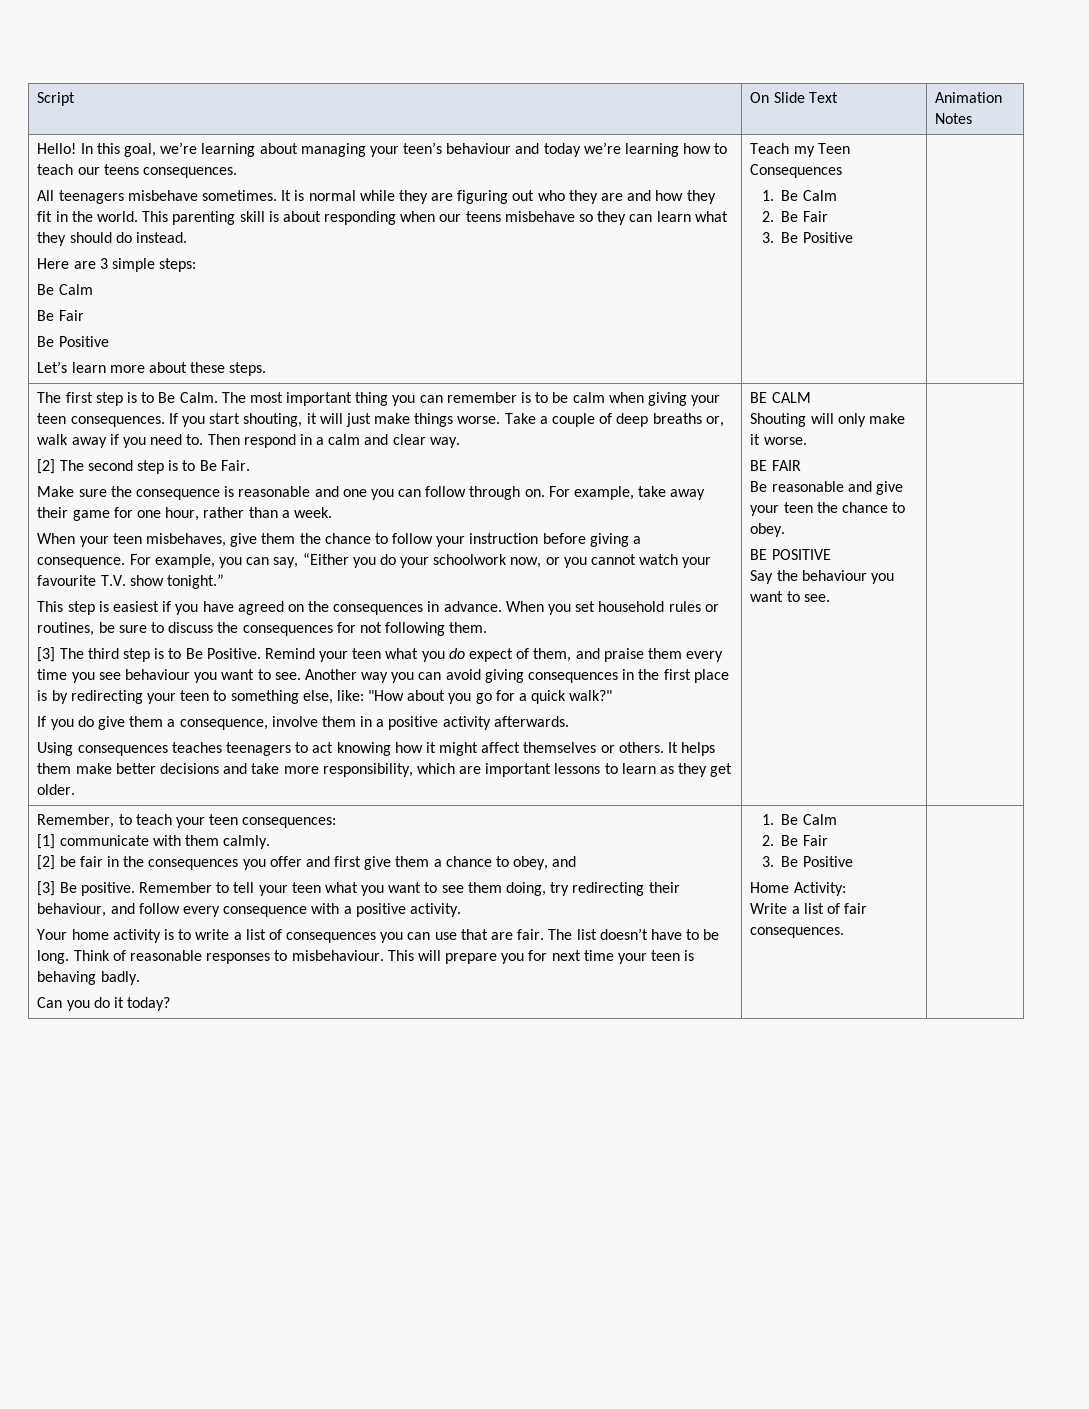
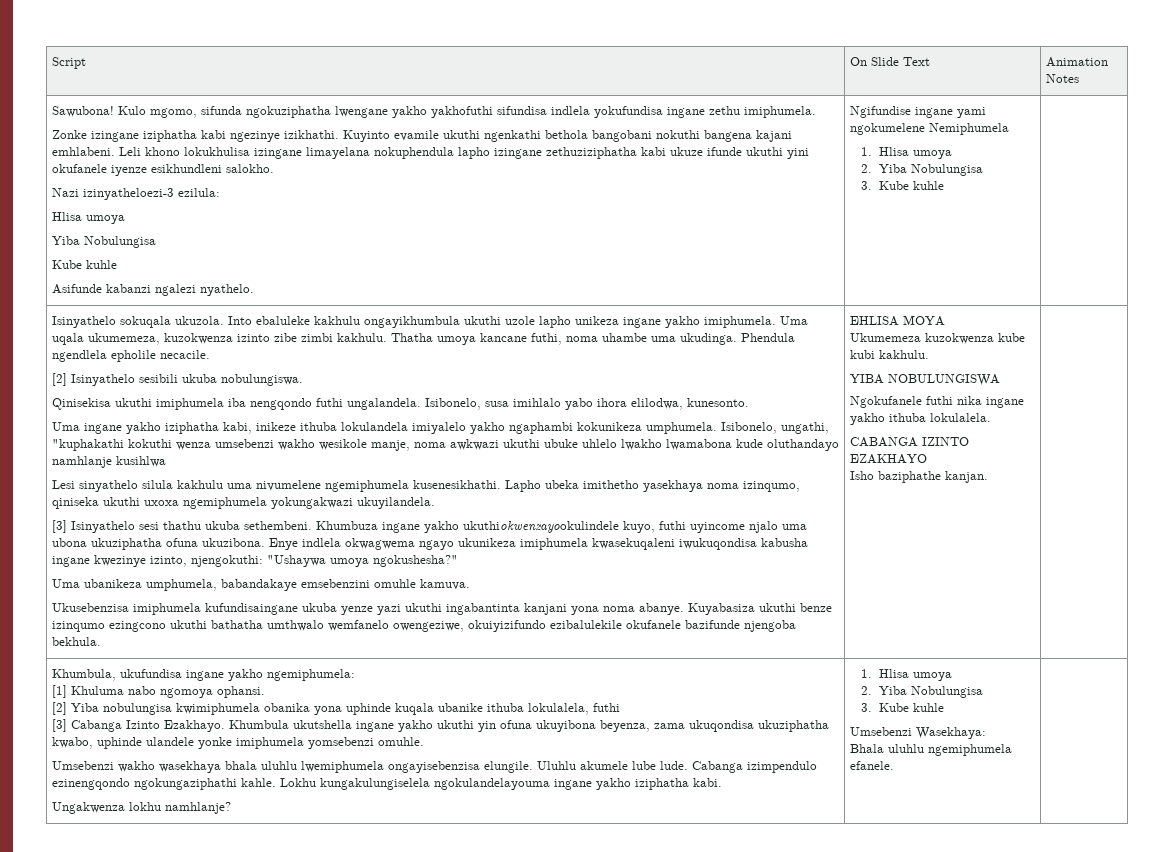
[37,142,728,157] [37,164,237,178] [37,190,716,204] [37,211,728,225] [37,232,187,246] [37,258,197,272] [37,284,93,295] [37,310,84,321] [37,336,109,347] [37,361,267,376] [750,143,850,157] [750,164,843,178] [761,190,837,201] [761,211,828,222] [761,232,853,243] [37,392,721,406] [37,413,724,427] [37,434,460,448] [37,459,250,474] [37,486,706,500] [37,507,332,521] [37,533,641,547] [37,553,712,568] [37,574,224,589] [37,601,719,615] [37,622,488,636] [37,647,724,662] [37,669,729,683] [37,690,613,704] [37,716,569,730] [37,742,716,756] [37,763,733,777] [37,784,76,795] [750,392,811,403] [750,413,905,427] [750,434,807,445] [750,460,801,471] [750,481,903,495] [750,502,906,516] [750,523,786,537] [750,549,831,560] [750,570,894,584] [750,591,830,602] [37,814,337,828] [37,834,271,849] [37,855,577,870] [37,881,680,896] [37,903,461,917] [37,928,720,943] [37,950,695,964] [37,971,140,985] [37,997,171,1011] [761,814,837,825] [761,835,828,846] [761,856,853,867] [750,882,846,896] [750,903,868,914] [750,927,845,938] Hello! In this goal, we’re learning about managing your teen’s behaviour and today we’re learning how to teach our teens consequences. // All teenagers misbehave sometimes. It is normal while they are figuring out who they are and how they fit in the world. This parenting skill is about responding when our teens misbehave so they can learn what they should do instead. // Here are 3 simple steps: // Be Calm // Be Fair // Be Positive // Let’s learn more about these steps. | Teach my Teen Consequences // 1. Be Calm // 2. Be Fair // 3. Be Positive | // The first step is to Be Calm. The most important thing you can remember is to be calm when giving your teen consequences. If you start shouting, it will just make things worse. Take a couple of deep breaths or, walk away if you need to. Then respond in a calm and clear way. // [2] The second step is to Be Fair. // Make sure the consequence is reasonable and one you can follow through on. For example, take away their game for one hour, rather than a week. // When your teen misbehaves, give them the chance to follow your instruction before giving a consequence. For example, you can say, “Either you do your schoolwork now, or you cannot watch your favourite T.V. show tonight.” // This step is easiest if you have agreed on the consequences in advance. When you set household rules or routines, be sure to discuss the consequences for not following them. // [3] The third step is to Be Positive. Remind your teen what you do expect of them, and praise them every time you see behaviour you want to see. Another way you can avoid giving consequences in the first place is by redirecting your teen to something else, like: "How about you go for a quick walk?" // If you do give them a consequence, involve them in a positive activity afterwards. // Using consequences teaches teenagers to act knowing how it might affect themselves or others. It helps them make better decisions and take more responsibility, which are important lessons to learn as they get older. | BE CALM // Shouting will only make it worse. // BE FAIR // Be reasonable and give your teen the chance to obey. // BE POSITIVE // Say the behaviour you want to see. | // Remember, to teach your teen consequences: // [1] communicate with them calmly. // [2] be fair in the consequences you offer and first give them a chance to obey, and // [3] Be positive. Remember to tell your teen what you want to see them doing, try redirecting their behaviour, and follow every consequence with a positive activity. // Your home activity is to write a list of consequences you can use that are fair. The list doesn’t have to be long. Think of reasonable responses to misbehaviour. This will prepare you for next time your teen is behaving badly. // Can you do it today? | 1. Be Calm // 2. Be Fair // 3. Be Positive // Home Activity: // Write a list of fair consequences. -> [51,106,816,118] [51,130,792,142] [51,147,809,159] [51,164,274,176] [51,188,220,200] [51,212,125,224] [51,236,156,248] [51,260,117,269] [51,284,254,296] [849,106,986,118] [849,123,1009,135] [861,147,952,159] [861,164,983,176] [861,181,944,190] [51,316,808,328] [51,333,795,345] [51,350,210,362] [51,373,303,386] [51,398,749,410] [51,422,829,434] [51,439,839,451] [51,456,166,468] [51,480,800,492] [51,497,435,509] [51,520,807,533] [51,538,808,550] [51,555,458,567] [51,579,470,591] [51,603,832,615] [51,620,796,632] [51,637,101,646] [849,315,945,326] [849,333,1025,344] [849,350,929,359] [849,374,1000,386] [849,396,1024,408] [849,413,991,425] [849,437,969,447] [849,454,927,464] [849,471,988,483] [51,669,355,681] [51,685,265,698] [51,702,620,715] [51,719,829,732] [51,737,424,749] [51,761,817,773] [51,778,722,790] [51,802,231,814] [861,669,952,681] [861,686,983,698] [861,703,944,712] [849,727,986,739] [849,744,1012,756] [849,761,894,770] Sawubona! Kulo mgomo, sifunda ngokuziphatha lwengane yakho yakhofuthi sifundisa indlela yokufundisa ingane zethu imiphumela. // Zonke izingane iziphatha kabi ngezinye izikhathi. Kuyinto evamile ukuthi ngenkathi bethola bangobani nokuthi bangena kajani emhlabeni. Leli khono lokukhulisa izingane limayelana nokuphendula lapho izingane zethuziziphatha kabi ukuze ifunde ukuthi yini okufanele iyenze esikhundleni salokho. // Nazi izinyatheloezi-3 ezilula: // Hlisa umoya // Yiba Nobulungisa // Kube kuhle // Asifunde kabanzi ngalezi nyathelo. | Ngifundise ingane yami ngokumelene Nemiphumela // 1. Hlisa umoya // 2. Yiba Nobulungisa // 3. Kube kuhle | // Isinyathelo sokuqala ukuzola. Into ebaluleke kakhulu ongayikhumbula ukuthi uzole lapho unikeza ingane yakho imiphumela. Uma uqala ukumemeza, kuzokwenza izinto zibe zimbi kakhulu. Thatha umoya kancane futhi, noma uhambe uma ukudinga. Phendula ngendlela epholile necacile. // [2] Isinyathelo sesibili ukuba nobulungiswa. // Qinisekisa ukuthi imiphumela iba nengqondo futhi ungalandela. Isibonelo, susa imihlalo yabo ihora elilodwa, kunesonto. // Uma ingane yakho iziphatha kabi, inikeze ithuba lokulandela imiyalelo yakho ngaphambi kokunikeza umphumela. Isibonelo, ungathi, "kuphakathi kokuthi wenza umsebenzi wakho wesikole manje, noma awkwazi ukuthi ubuke uhlelo lwakho lwamabona kude oluthandayo namhlanje kusihlwa // Lesi sinyathelo silula kakhulu uma nivumelene ngemiphumela kusenesikhathi. Lapho ubeka imithetho yasekhaya noma izinqumo, qiniseka ukuthi uxoxa ngemiphumela yokungakwazi ukuyilandela. // [3] Isinyathelo sesi thathu ukuba sethembeni. Khumbuza ingane yakho ukuthiokwenzayookulindele kuyo, futhi uyincome njalo uma ubona ukuziphatha ofuna ukuzibona. Enye indlela okwagwema ngayo ukunikeza imiphumela kwasekuqaleni iwukuqondisa kabusha ingane kwezinye izinto, njengokuthi: "Ushaywa umoya ngokushesha?" // Uma ubanikeza umphumela, babandakaye emsebenzini omuhle kamuva. // Ukusebenzisa imiphumela kufundisaingane ukuba yenze yazi ukuthi ingabantinta kanjani yona noma abanye. Kuyabasiza ukuthi benze izinqumo ezingcono ukuthi bathatha umthwalo wemfanelo owengeziwe, okuiyizifundo ezibalulekile okufanele bazifunde njengoba bekhula. | EHLISA MOYA // Ukumemeza kuzokwenza kube kubi kakhulu. // YIBA NOBULUNGISWA // Ngokufanele futhi nika ingane yakho ithuba lokulalela. // CABANGA IZINTO EZAKHAYO // Isho baziphathe kanjan. | // Khumbula, ukufundisa ingane yakho ngemiphumela: // [1] Khuluma nabo ngomoya ophansi. // [2] Yiba nobulungisa kwimiphumela obanika yona uphinde kuqala ubanike ithuba lokulalela, futhi // [3] Cabanga Izinto Ezakhayo. Khumbula ukutshella ingane yakho ukuthi yin ofuna ukuyibona beyenza, zama ukuqondisa ukuziphatha kwabo, uphinde ulandele yonke imiphumela yomsebenzi omuhle. // Umsebenzi wakho wasekhaya bhala uluhlu lwemiphumela ongayisebenzisa elungile. Uluhlu akumele lube lude. Cabanga izimpendulo ezinengqondo ngokungaziphathi kahle. Lokhu kungakulungiselela ngokulandelayouma ingane yakho iziphatha kabi. // Ungakwenza lokhu namhlanje? | 1. Hlisa umoya // 2. Yiba Nobulungisa // 3. Kube kuhle // Umsebenzi Wasekhaya: // Bhala uluhlu ngemiphumela efanele.

